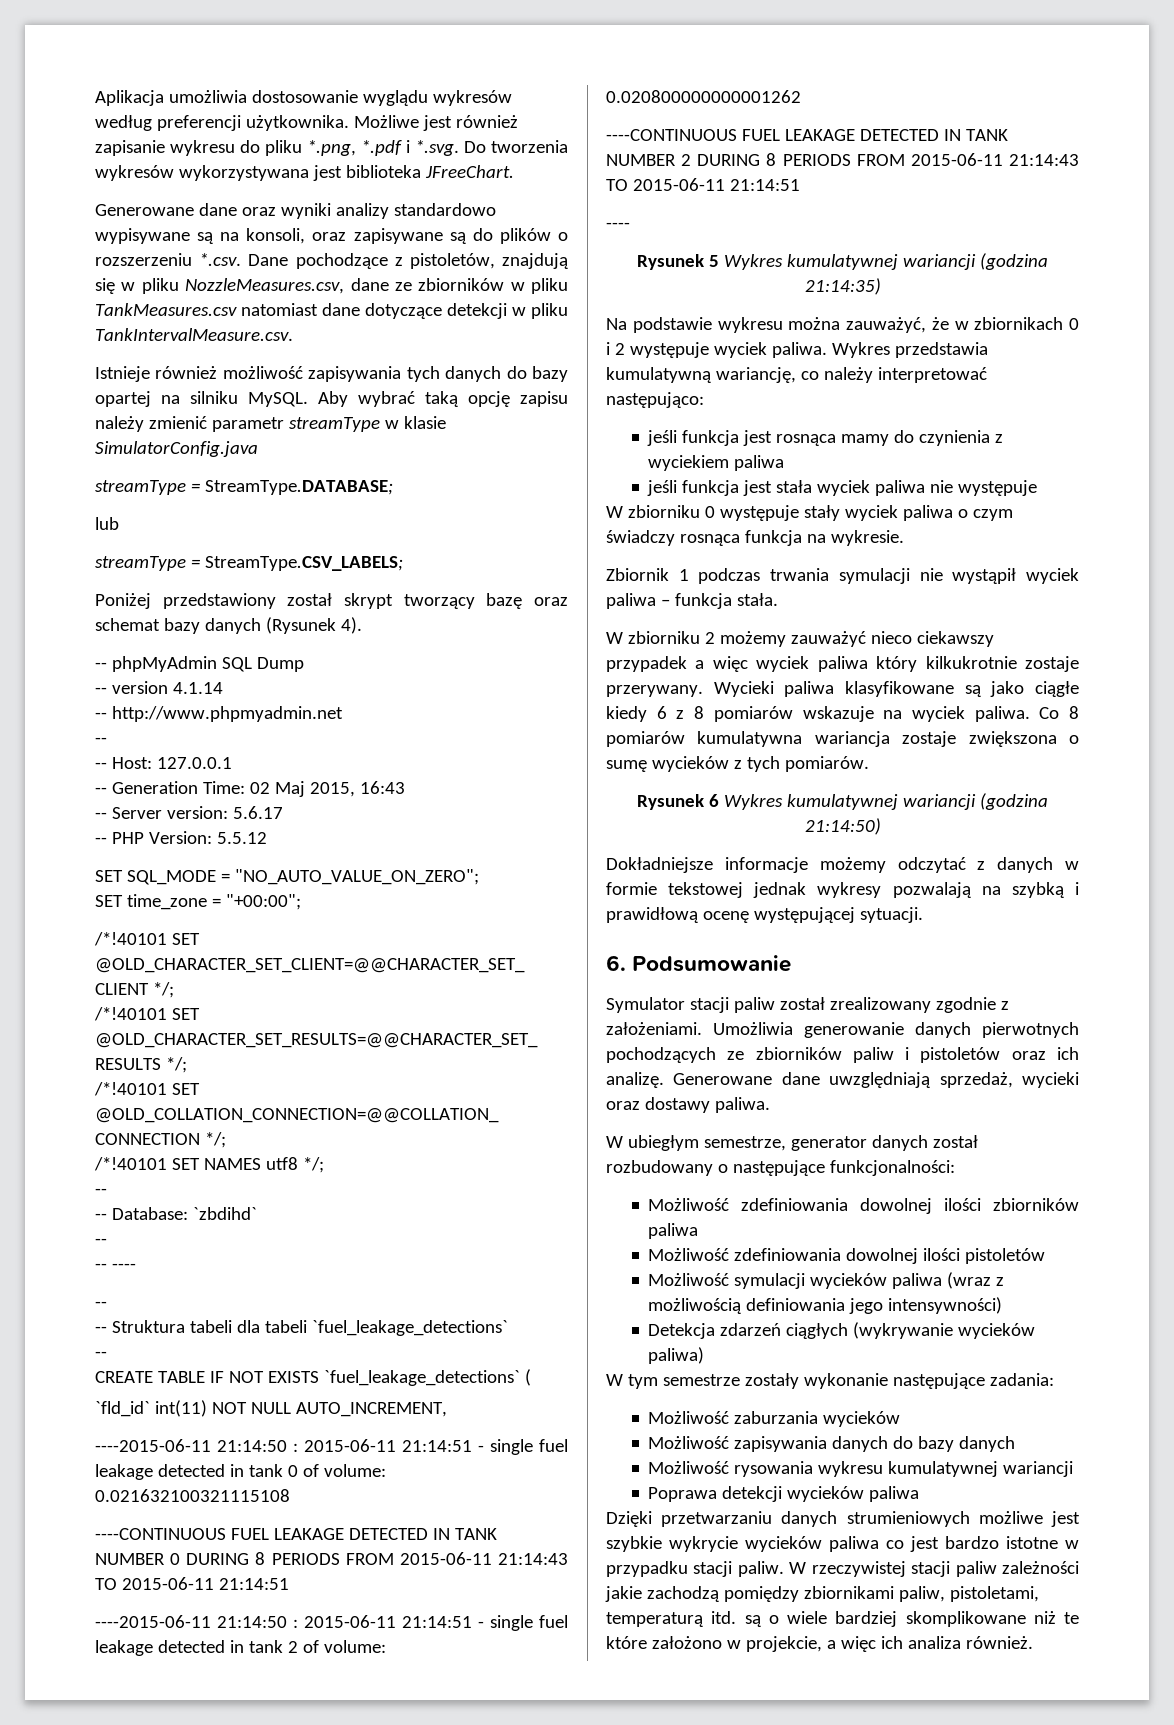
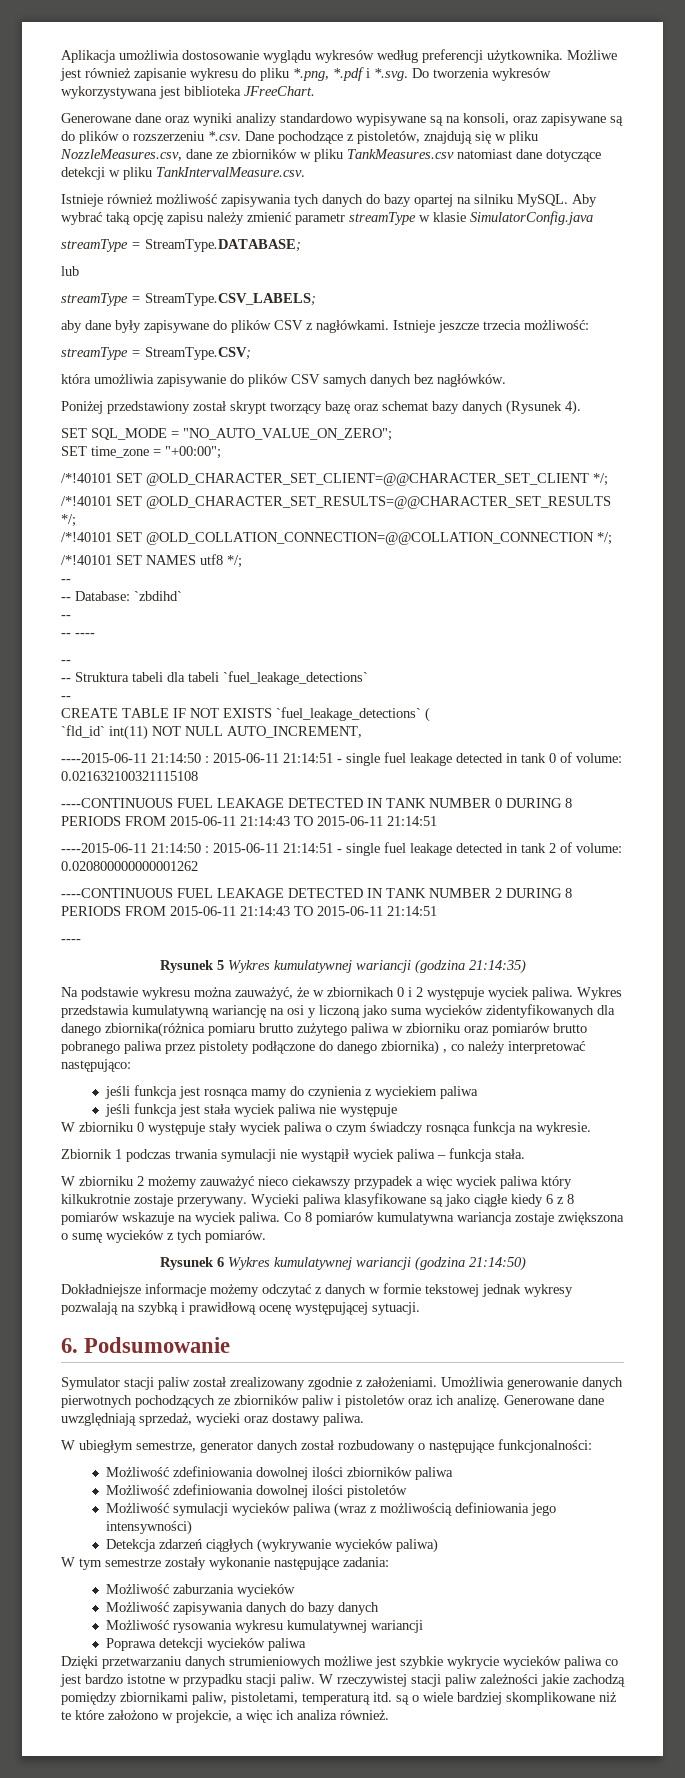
(403, 563) none -> [61,320,589,333] [61,347,251,360] [61,374,506,387] // aby dane były zapisywane do plików CSV z nagłówkami. Istnieje jeszcze trzecia możliwość: // streamType = StreamType.CSV; // która umożliwia zapisywanie do plików CSV samych danych bez nagłówków.
[95,656,304,672] [95,681,223,694] [95,706,343,722] [95,737,107,744] [95,757,232,769] [95,781,405,797] [95,806,283,819] [95,831,267,844] // -- phpMyAdmin SQL Dump // -- version 4.1.14 // -- http://www.phpmyadmin.net // -- // -- Host: 127.0.0.1 // -- Generation Time: 02 Maj 2015, 16:43 // -- Server version: 5.6.17 // -- PHP Version: 5.5.12 -> (581, 407) none
[715,367,796,383] wariancję, -> [212,1004,615,1018] [61,1022,587,1037] [61,1040,447,1055] wariancję na osi y liczoną jako suma wycieków zidentyfikowanych dla danego zbiornika(różnica pomiaru brutto zużytego paliwa w zbiorniku oraz pomiarów brutto pobranego paliwa przez pistolety podłączone do danego zbiornika) ,

